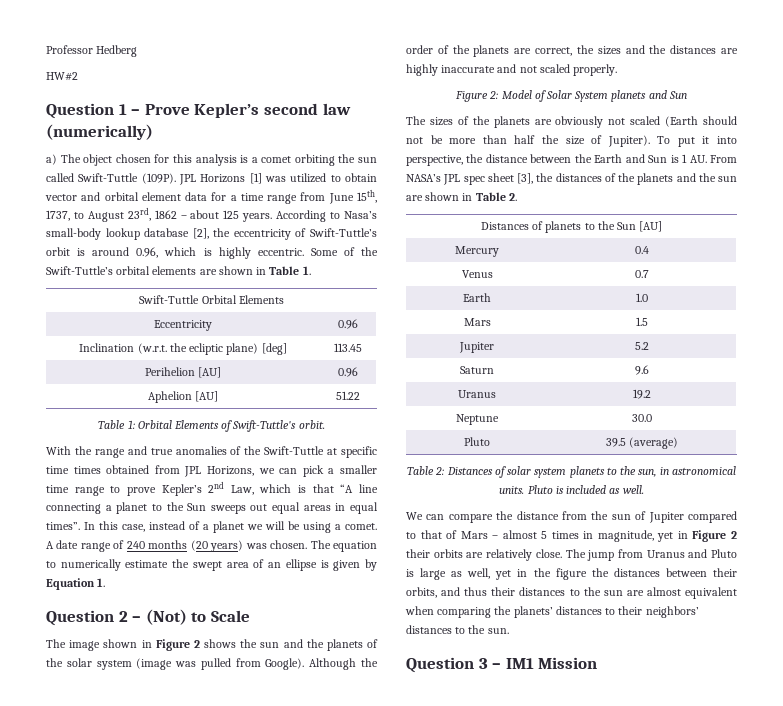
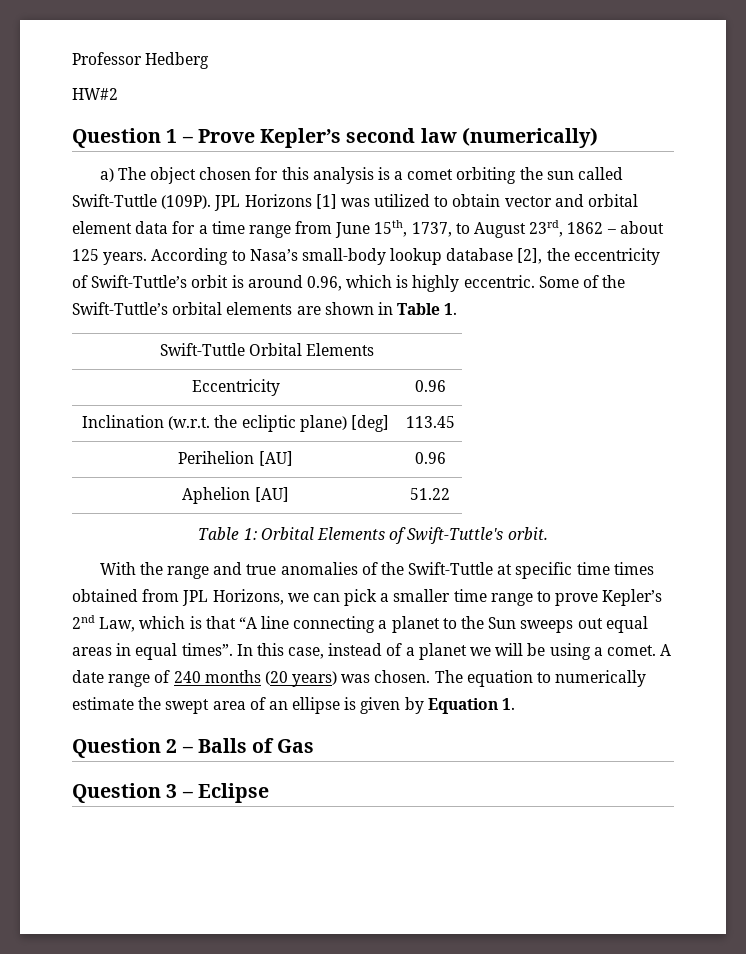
[145,609,250,625] [46,639,379,651] [46,658,378,670] [406,45,738,57] [406,64,618,76] [455,90,687,102] [406,116,737,128] [406,135,737,147] [406,154,737,166] [406,173,737,185] [406,192,517,201] [480,221,663,233] [455,246,499,257] [635,246,649,254] [461,270,493,278] [635,270,649,278] [463,293,491,302] [636,293,648,302] [463,318,491,326] [636,317,648,326] [459,342,494,353] [635,342,649,350] [460,366,494,374] [635,365,649,375] [458,390,496,398] [633,389,651,399] [456,414,499,425] [632,414,652,422] [464,437,490,446] [605,437,679,449] [407,466,736,478] [499,485,644,494] [406,511,737,523] [406,530,737,542] [406,549,737,561] [406,568,737,580] [406,587,737,599] [405,606,699,618] [406,625,509,634] (Not) to Scale // The image shown in Figure 2 shows the sun and the planets of the solar system (image was pulled from Google). Although the order of the planets are correct, the sizes and the distances are highly inaccurate and not scaled properly. // Figure 2: Model of Solar System planets and Sun // The sizes of the planets are obviously not scaled (Earth should not be more than half the size of Jupiter). To put it into perspective, the distance between the Earth and Sun is 1 AU. From NASA’s JPL spec sheet [3], the distances of the planets and the sun are shown in Table 2. // Distances of planets to the Sun [AU] // Mercury | 0.4 // Venus | 0.7 // Earth | 1.0 // Mars | 1.5 // Jupiter | 5.2 // Saturn | 9.6 // Uranus | 19.2 // Neptune | 30.0 // Pluto | 39.5 (average) // Table 2: Distances of solar system planets to the sun, in astronomical units. Pluto is included as well. // We can compare the distance from the sun of Jupiter compared to that of Mars – almost 5 times in magnitude, yet in Figure 2 their orbits are relatively close. The jump from Uranus and Pluto is large as well, yet in the figure the distances between their orbits, and thus their distances to the sun are almost equivalent when comparing the planets’ distances to their neighbors’ distances to the sun. -> [197,738,315,753] Balls of Gas
[505,657,598,669] IM1 Mission -> [197,783,269,803] Eclipse

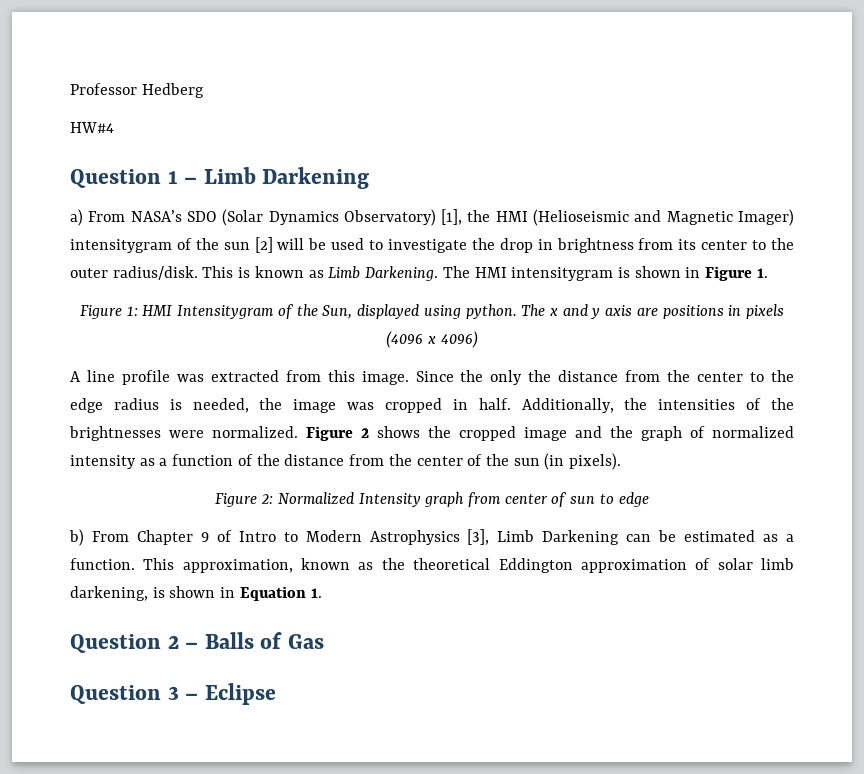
[72,88,118,100] HW#2 -> [70,122,114,133] HW#4
[197,127,598,148] [99,167,623,184] [72,194,639,211] [72,220,664,238] [72,248,660,265] [72,275,626,292] [72,302,458,315] [159,343,375,356] [191,379,280,396] [414,380,446,392] [82,415,389,432] [405,416,455,428] [178,451,293,466] [414,452,446,464] [182,487,289,504] [410,488,450,500] [198,527,548,544] [99,562,654,579] [72,589,663,606] [72,615,648,633] [72,643,672,660] [72,670,647,687] [72,697,424,714] Prove Kepler’s second law (numerically) // a) The object chosen for this analysis is a comet orbiting the sun called Swift-Tuttle (109P). JPL Horizons [1] was utilized to obtain vector and orbital element data for a time range from June 15th, 1737, to August 23rd, 1862 – about 125 years. According to Nasa’s small-body lookup database [2], the eccentricity of Swift-Tuttle’s orbit is around 0.96, which is highly eccentric. Some of the Swift-Tuttle’s orbital elements are shown in Table 1. // Swift-Tuttle Orbital Elements // Eccentricity | 0.96 // Inclination (w.r.t. the ecliptic plane) [deg] | 113.45 // Perihelion [AU] | 0.96 // Aphelion [AU] | 51.22 // Table 1: Orbital Elements of Swift-Tuttle's orbit. // With the range and true anomalies of the Swift-Tuttle at specific time times obtained from JPL Horizons, we can pick a smaller time range to prove Kepler’s 2nd Law, which is that “A line connecting a planet to the Sun sweeps out equal areas in equal times”. In this case, instead of a planet we will be using a comet. A date range of 240 months (20 years) was chosen. The equation to numerically estimate the swept area of an ellipse is given by -> [203,167,370,189] [70,209,794,226] [70,237,795,253] [70,266,768,281] [79,304,785,319] [386,331,478,348] [70,370,795,385] [70,398,794,413] [69,426,794,441] [70,453,622,470] [215,492,649,507] [69,529,794,546] [70,558,795,573] [70,586,236,601] Limb Darkening // a) From NASA’s SDO (Solar Dynamics Observatory) [1], the HMI (Helioseismic and Magnetic Imager) intensitygram of the sun [2] will be used to investigate the drop in brightness from its center to the outer radius/disk. This is known as Limb Darkening. The HMI intensitygram is shown in Figure 1. // Figure 1: HMI Intensitygram of the Sun, displayed using python. The x and y axis are positions in pixels (4096 x 4096) // A line profile was extracted from this image. Since the only the distance from the center to the edge radius is needed, the image was cropped in half. Additionally, the intensities of the brightnesses were normalized. Figure 2 shows the cropped image and the graph of normalized intensity as a function of the distance from the center of the sun (in pixels). // Figure 2: Normalized Intensity graph from center of sun to edge // b) From Chapter 9 of Intro to Modern Astrophysics [3], Limb Darkening can be estimated as a function. This approximation, known as the theoretical Eddington approximation of solar limb darkening, is shown in

